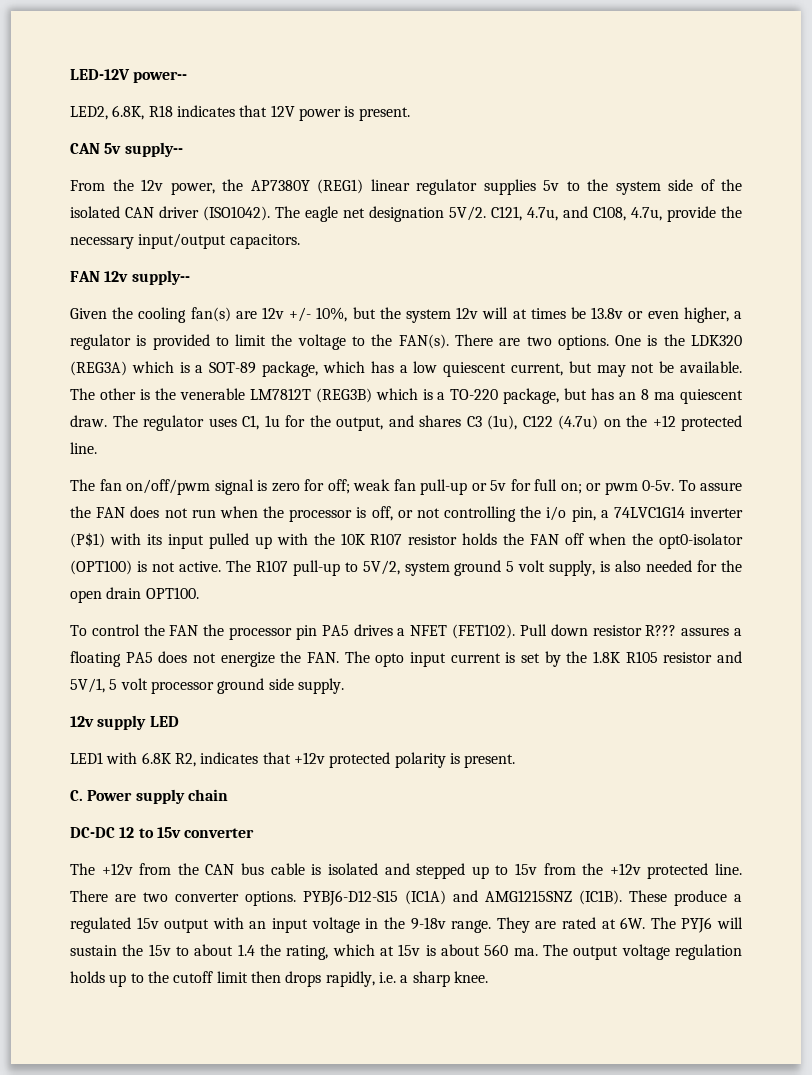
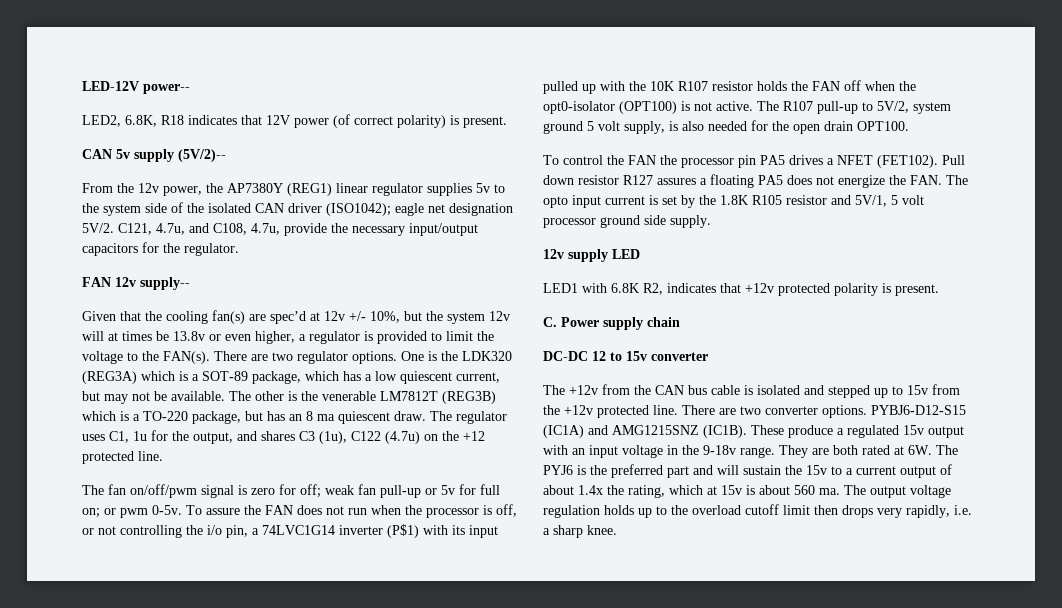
(341, 114) none -> [333,114,446,128] (of correct polarity)
[124,142,183,157] supply-- -> [134,149,226,162] supply (5V/2)--
[203,206,300,221] (ISO1042). The -> [326,203,391,216] (ISO1042);
[229,234,300,249] capacitors. -> [82,242,239,256] capacitors for the regulator.
(107, 313) none -> [120,311,141,321] that
(257, 315) none -> [270,311,320,324] spec’d at
(552, 341) none -> [297,351,348,364] regulator
[645,625,677,636] R??? -> [623,175,653,185] R127
(557, 925) none -> [833,445,858,455] both
(713, 925) none -> [577,464,713,478] is the preferred part and
[194,944,255,956] about 1.4 -> [846,464,952,478] [543,485,603,495] a current output of about 1.4x
(169, 977) none -> [692,505,741,515] overload
(322, 979) none -> [877,508,902,518] very

